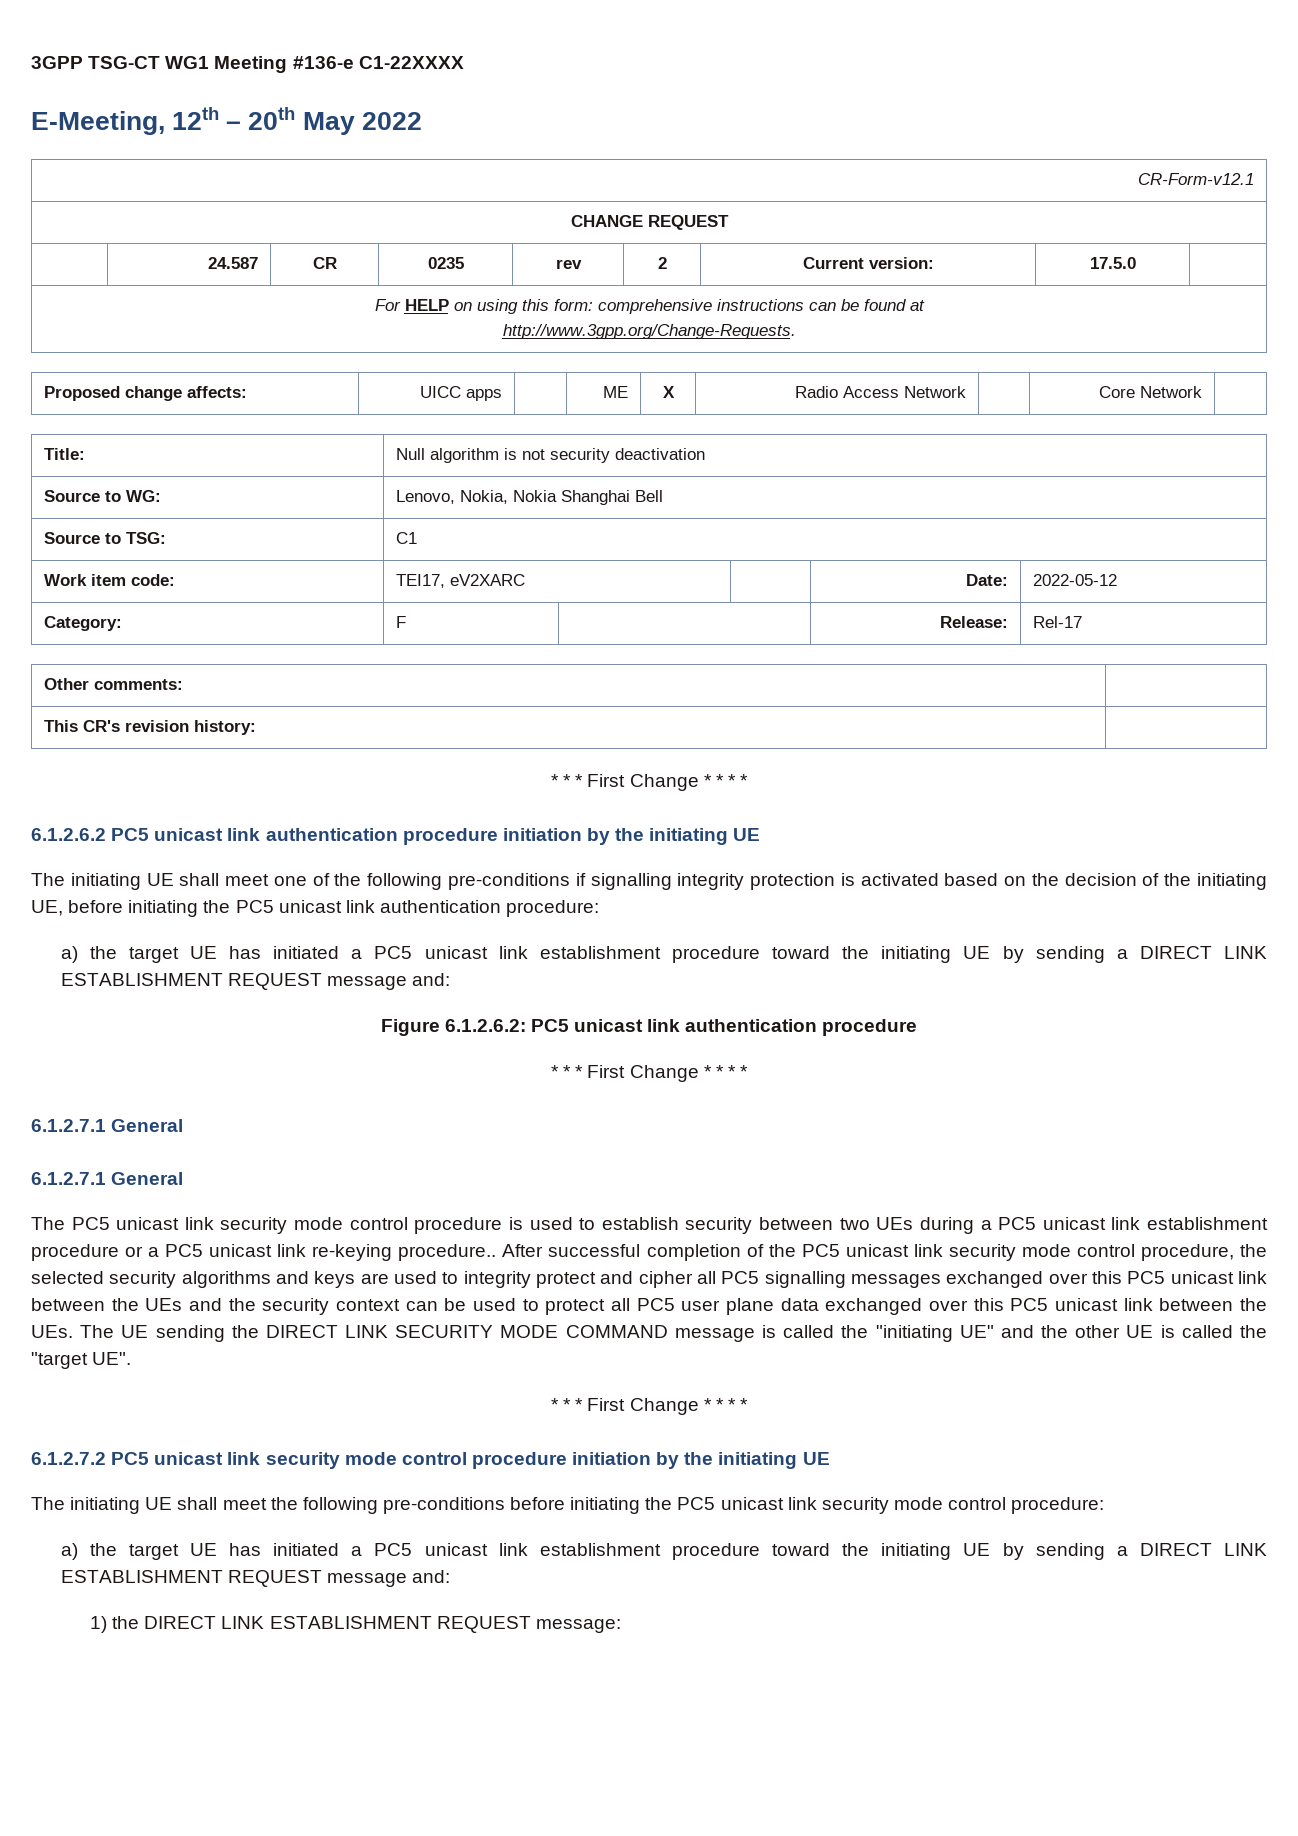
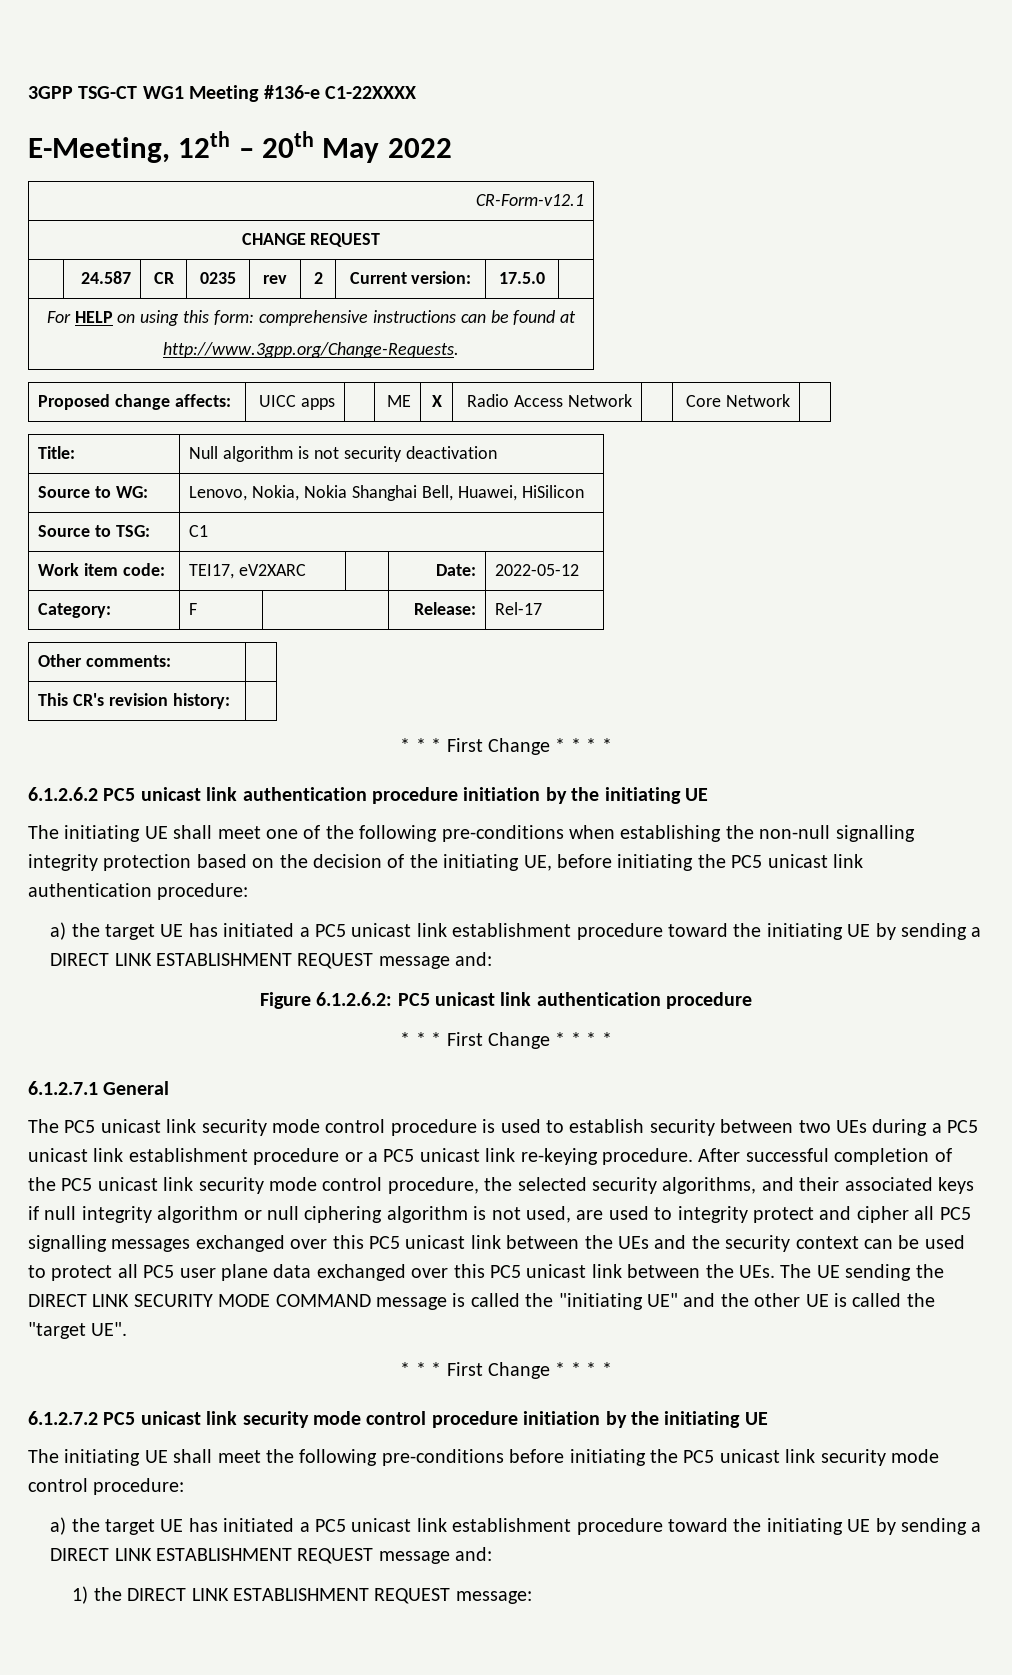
[635,490,664,502] Bell -> [421,485,584,501] Bell, Huawei, HiSilicon
[575,873,586,886] if -> [568,825,831,842] when establishing the non-null
[840,873,939,886] is activated -> (192, 862) none
[31,1172,184,1185] // 6.1.2.7.1 General -> (170, 1088) none
[398,1244,497,1261] procedure.. -> [601,1148,693,1165] procedure.
[181,1271,356,1288] algorithms and keys -> [662,1177,974,1194] [28,1206,571,1223] algorithms, and their associated keys if null integrity algorithm or null ciphering algorithm is not used,

